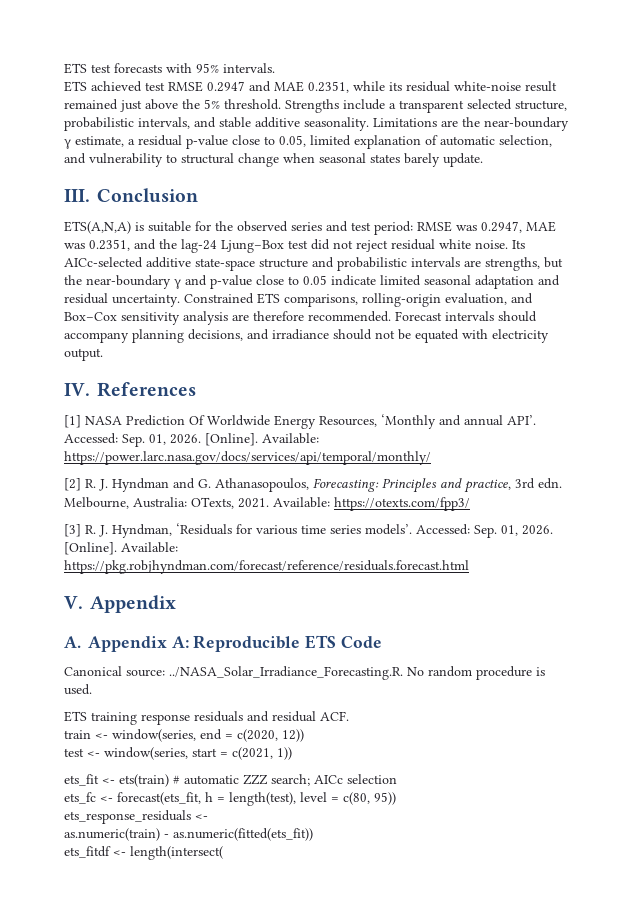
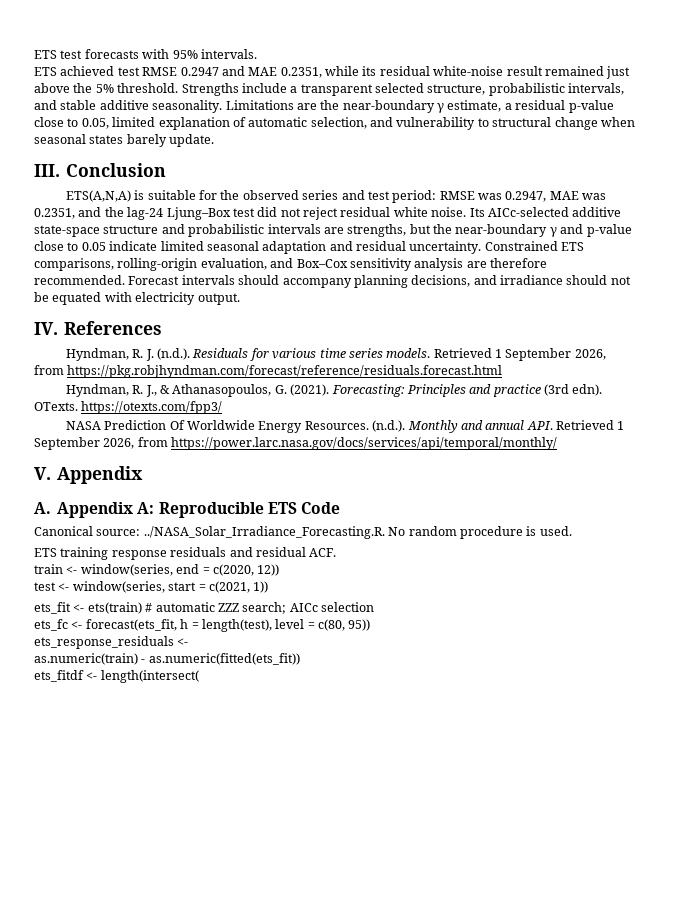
[64,415,81,428] [1] -> [65,348,606,361] [34,365,503,378] [65,384,603,397] [34,401,223,414] Hyndman, R. J. (n.d.). Residuals for various time series models. Retrieved 1 September 2026, from https://pkg.robjhyndman.com/forecast/reference/residuals.forecast.html // Hyndman, R. J., & Athanasopoulos, G. (2021). Forecasting: Principles and practice (3rd edn). OTexts. https://otexts.com/fpp3/ //
[319,414,536,429] [64,433,319,447] [64,451,431,465] [64,478,562,493] [64,497,470,511] [64,523,553,538] [64,542,178,555] [64,560,469,574] Resources, ‘Monthly and annual API’. Accessed: Sep. 01, 2026. [Online]. Available: https://power.larc.nasa.gov/docs/services/api/temporal/monthly/ // [2] R. J. Hyndman and G. Athanasopoulos, Forecasting: Principles and practice, 3rd edn. Melbourne, Australia: OTexts, 2021. Available: https://otexts.com/fpp3/ // [3] R. J. Hyndman, ‘Residuals for various time series models’. Accessed: Sep. 01, 2026. [Online]. Available: https://pkg.robjhyndman.com/forecast/reference/residuals.forecast.html -> [304,420,625,433] [34,437,558,450] Resources. (n.d.). Monthly and annual API. Retrieved 1 September 2026, from https://power.larc.nasa.gov/docs/services/api/temporal/monthly/

